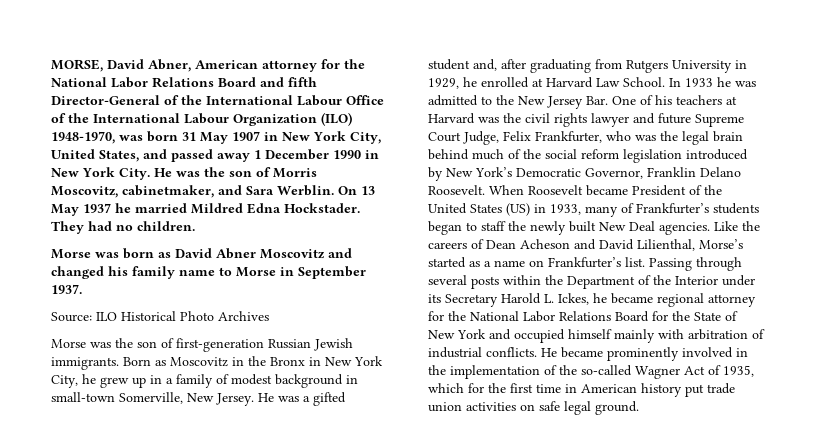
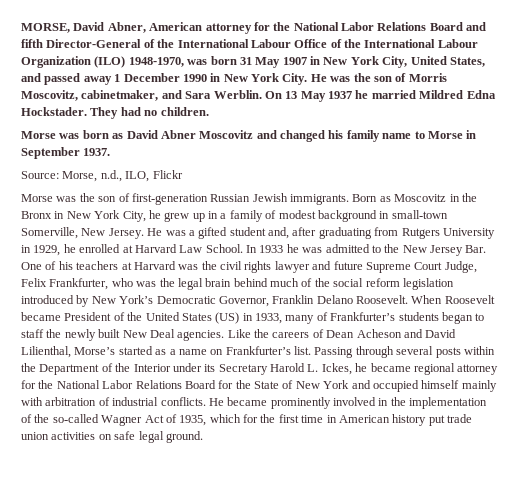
[96,311,269,321] ILO Historical Photo Archives -> [62,170,183,182] Morse, n.d., ILO, Flickr

